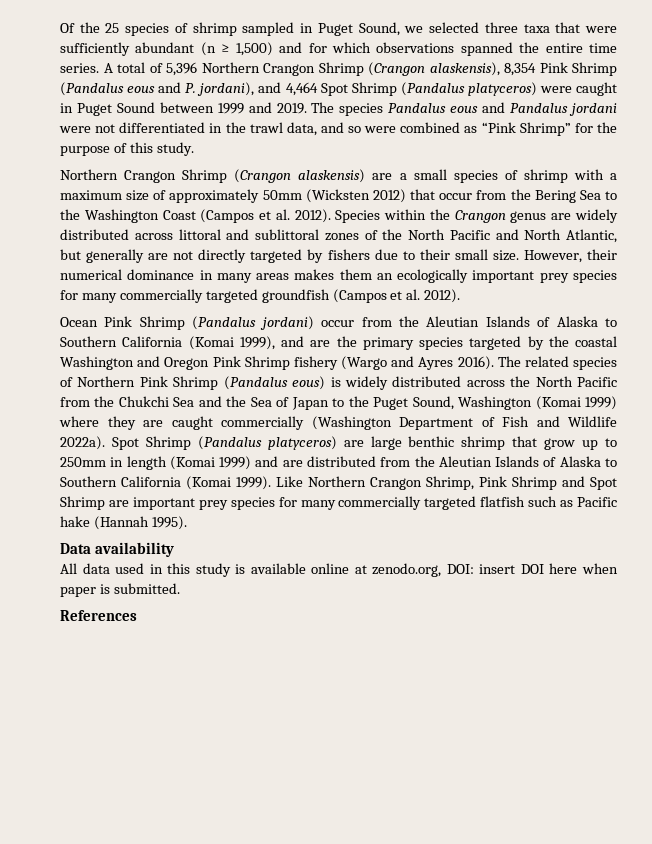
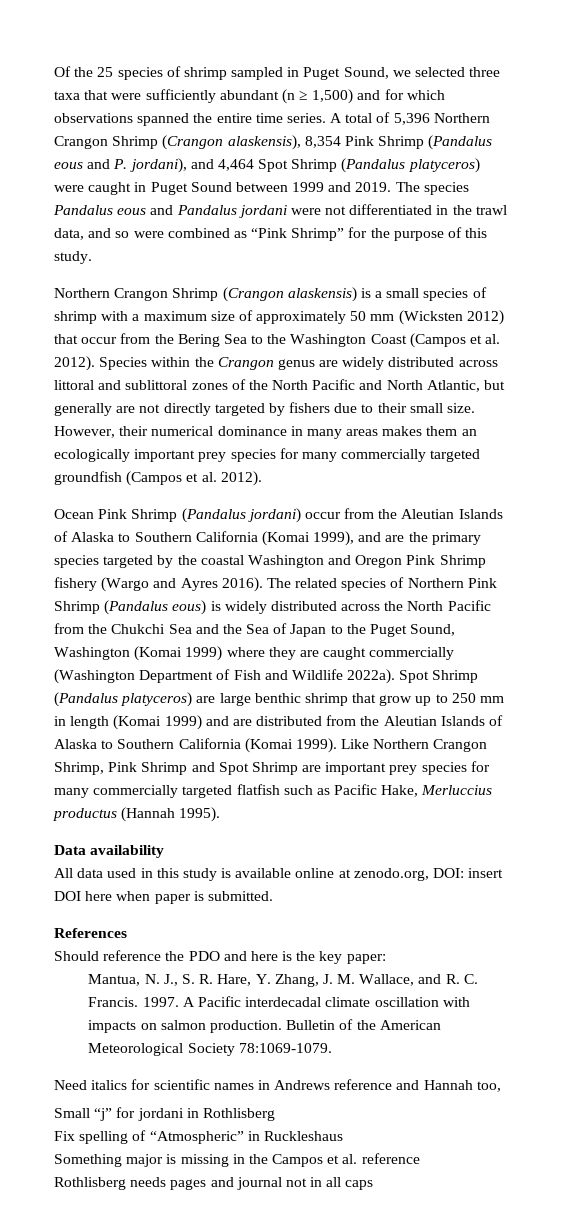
[372,173,393,180] are -> [360,288,371,298] is
[262,190,302,200] 50mm -> [350,311,395,321] 50 mm
[60,457,106,467] 250mm -> [451,693,505,703] 250 mm
[60,516,90,527] hake -> [381,785,493,797] [53,808,117,821] Hake, Merluccius productus
(137, 615) none -> [54,950,386,964] [88,974,478,987] [88,996,470,1007] [88,1019,441,1033] [88,1043,332,1056] [54,1079,501,1092] [54,1107,275,1121] [54,1130,343,1144] [54,1153,420,1167] [54,1177,374,1190] // Should reference the PDO and here is the key paper: // Mantua, N. J., S. R. Hare, Y. Zhang, J. M. Wallace, and R. C. Francis. 1997. A Pacific interdecadal climate oscillation with impacts on salmon production. Bulletin of the American Meteorological Society 78:1069-1079. // Need italics for scientific names in Andrews reference and Hannah too, // Small “j” for jordani in Rothlisberg // Fix spelling of “Atmospheric” in Ruckleshaus // Something major is missing in the Campos et al. reference // Rothlisberg needs pages and journal not in all caps

